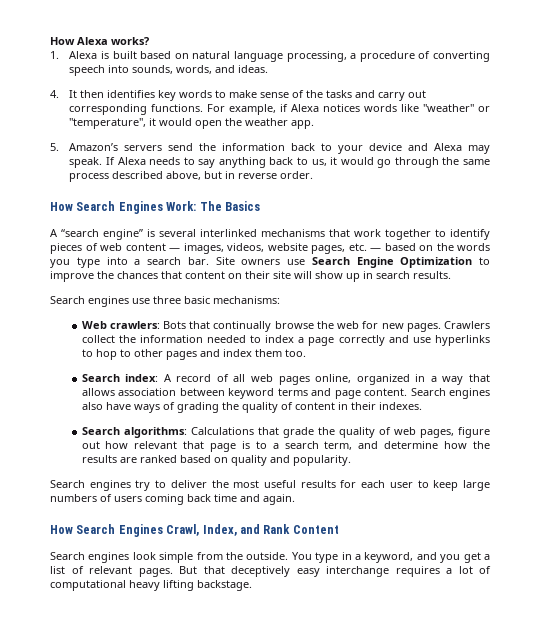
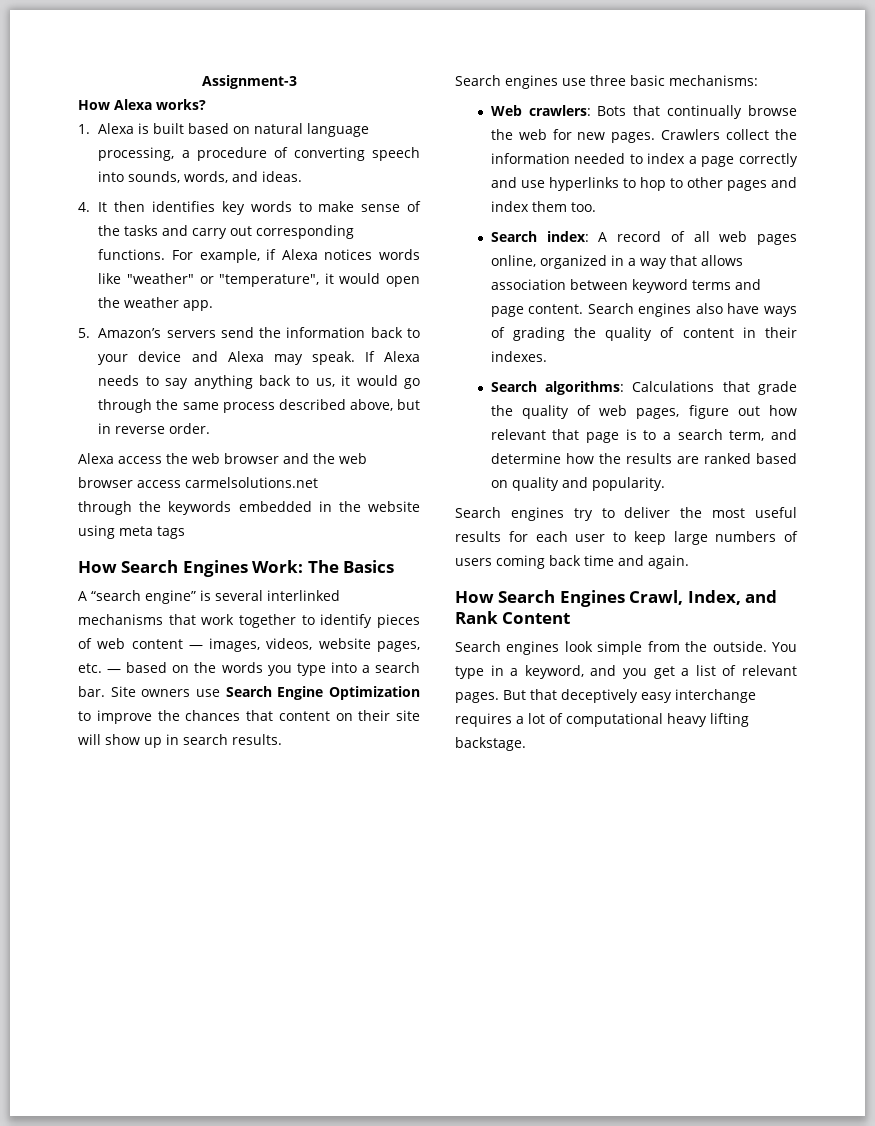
(50, 41) none -> [201,75,297,89] Assignment-3 //
(314, 175) none -> [78,453,367,464] [78,477,318,488] [78,501,420,515] [78,525,185,539] // Alexa access the web browser and the web browser access carmelsolutions.net // through the keywords embedded in the website using meta tags

